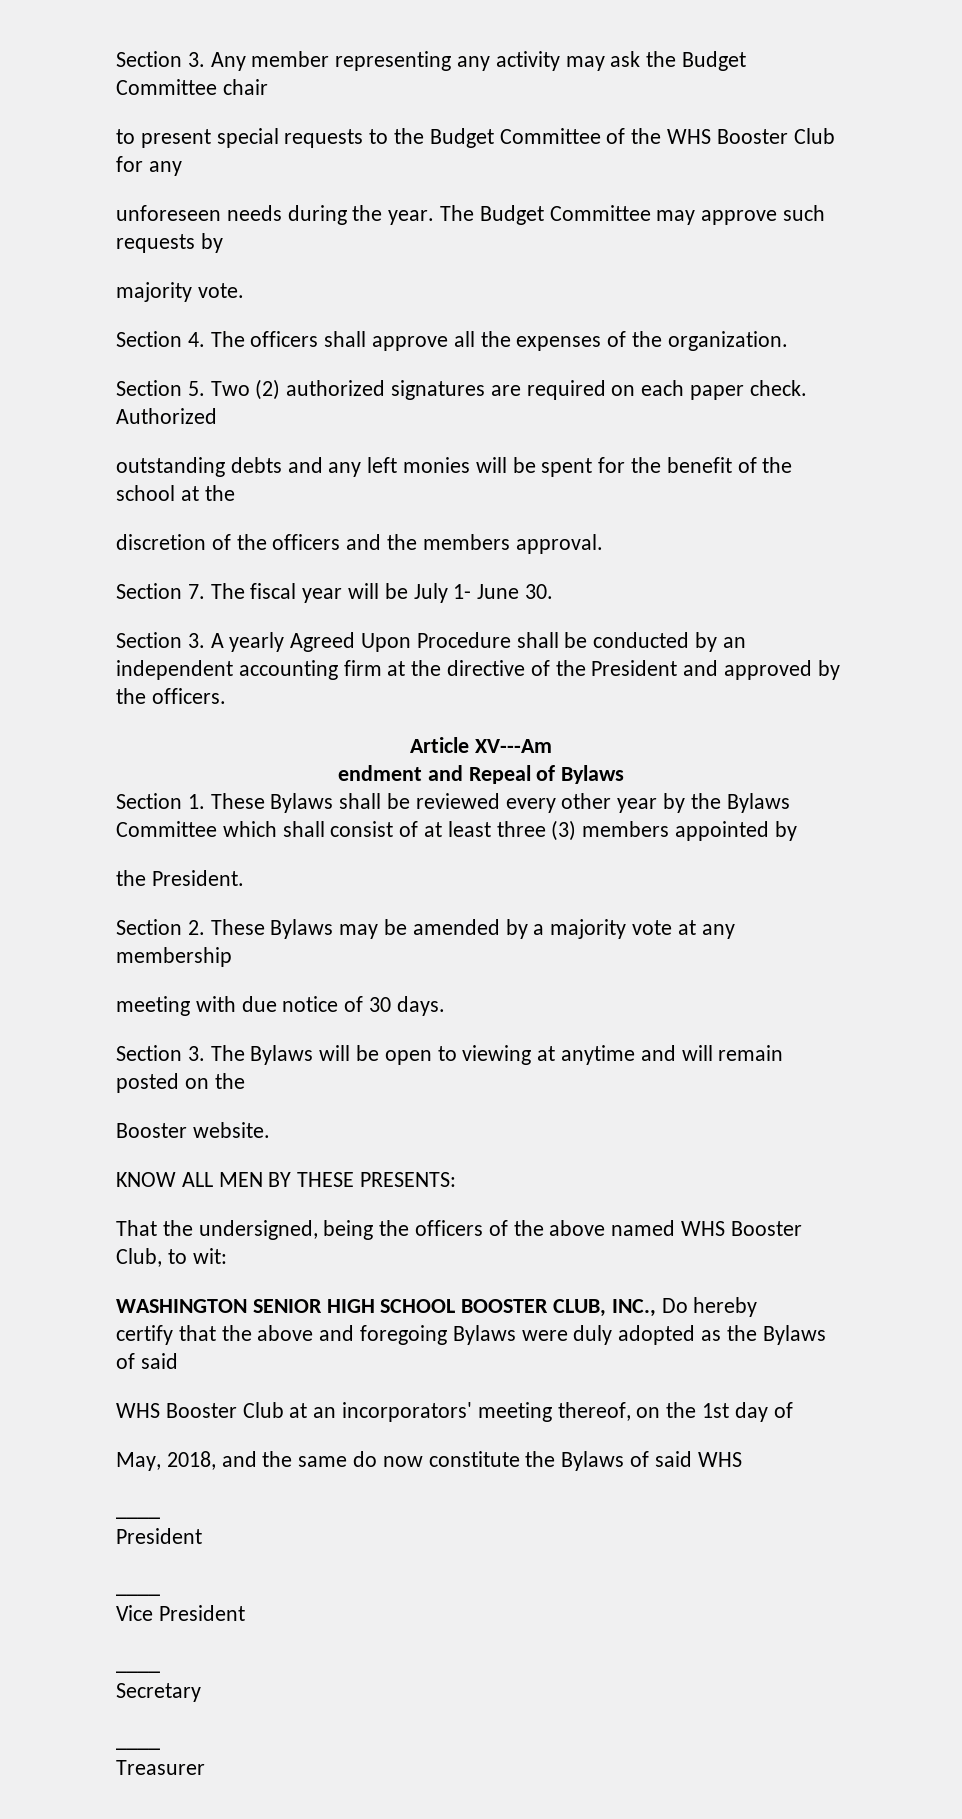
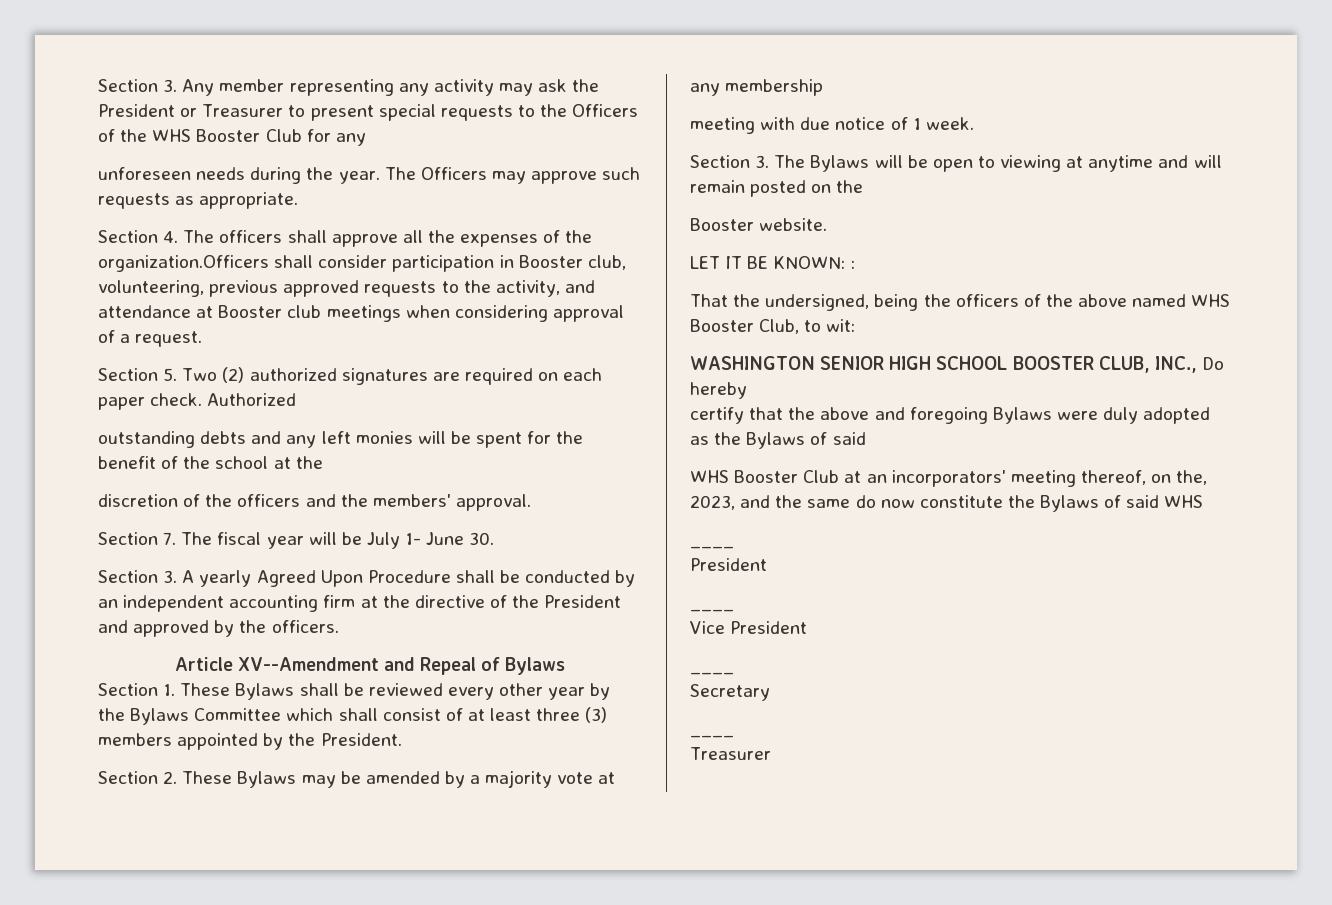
[682,51,747,71] [116,79,268,95] Budget Committee chair // -> [98,104,284,117] President or Treasurer
[429,128,601,148] Budget Committee -> [572,104,639,117] Officers
[479,205,651,225] Budget Committee -> [420,167,487,180] Officers
[200,233,223,253] [116,282,244,302] by // majority vote. -> [175,192,299,209] as appropriate.
[667,331,788,351] organization. -> [98,255,626,272] [98,280,595,297] [98,305,624,322] [98,330,203,347] organization.Officers shall consider participation in Booster club, volunteering, previous approved requests to the activity, and attendance at Booster club meetings when considering approval of a request.
[422,534,510,550] members -> [372,494,451,507] members'
[474,739,552,753] [337,765,422,781] XV---Am // endment -> [237,657,379,671] XV--Amendment
(797, 831) // -> (284, 741) none
[369,996,445,1016] 30 days. -> [912,117,974,130] 1 week.
[116,1172,457,1187] KNOW ALL MEN BY THESE PRESENTS: -> [690,256,855,269] LET IT BE KNOWN: :
[666,1402,793,1422] [116,1451,216,1471] the 1st day of // May, 2018, -> [1176,470,1208,485] [690,495,735,510] the, 2023,

